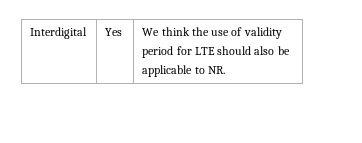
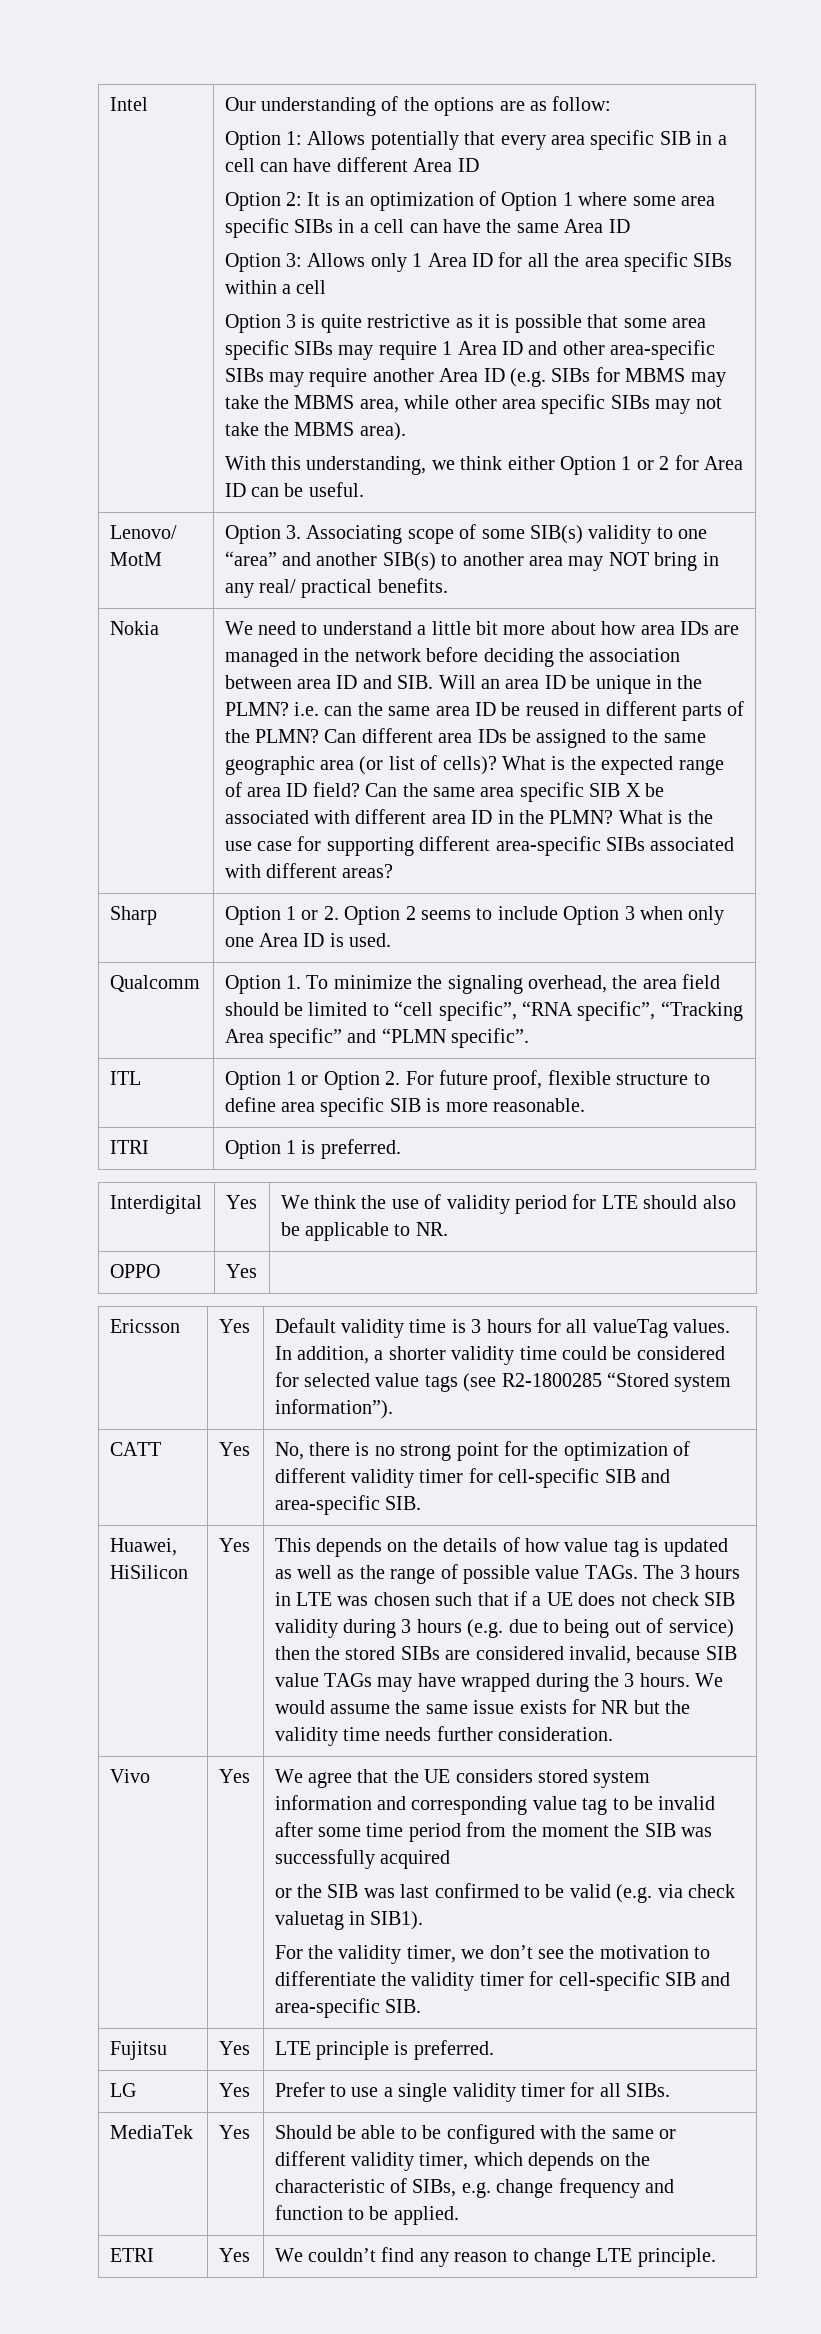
(30, 33) none -> [109,97,148,111] [224,96,612,116] [224,130,727,150] [224,157,479,172] [224,191,715,211] [224,218,630,238] [224,252,733,272] [224,280,327,294] [224,314,706,333] [224,340,716,360] [224,367,726,387] [224,394,722,414] [224,422,406,441] [224,455,743,475] [224,482,364,497] [109,525,177,539] [109,552,162,566] [224,524,708,544] [224,551,719,571] [224,578,448,598] [109,621,159,635] [224,621,740,635] [224,647,681,667] [224,675,703,694] [224,701,745,721] [224,728,706,748] [224,755,724,775] [224,782,664,802] [224,809,713,824] [224,836,735,856] [224,863,394,878] [109,906,157,925] [224,906,725,925] [224,933,392,947] [109,975,200,992] [224,974,721,994] [224,1001,743,1021] [224,1028,530,1048] [109,1071,141,1085] [224,1070,710,1090] [224,1097,585,1117] [109,1140,149,1154] [224,1139,401,1159] Intel | Our understanding of the options are as follow: // Option 1: Allows potentially that every area specific SIB in a cell can have different Area ID // Option 2: It is an optimization of Option 1 where some area specific SIBs in a cell can have the same Area ID // Option 3: Allows only 1 Area ID for all the area specific SIBs within a cell // Option 3 is quite restrictive as it is possible that some area specific SIBs may require 1 Area ID and other area-specific SIBs may require another Area ID (e.g. SIBs for MBMS may take the MBMS area, while other area specific SIBs may not take the MBMS area). // With this understanding, we think either Option 1 or 2 for Area ID can be useful. // Lenovo/ MotM | Option 3. Associating scope of some SIB(s) validity to one “area” and another SIB(s) to another area may NOT bring in any real/ practical benefits. // Nokia | We need to understand a little bit more about how area IDs are managed in the network before deciding the association between area ID and SIB. Will an area ID be unique in the PLMN? i.e. can the same area ID be reused in different parts of the PLMN? Can different area IDs be assigned to the same geographic area (or list of cells)? What is the expected range of area ID field? Can the same area specific SIB X be associated with different area ID in the PLMN? What is the use case for supporting different area-specific SIBs associated with different areas? // Sharp | Option 1 or 2. Option 2 seems to include Option 3 when only one Area ID is used. // Qualcomm | Option 1. To minimize the signaling overhead, the area field should be limited to “cell specific”, “RNA specific”, “Tracking Area specific” and “PLMN specific”. // ITL | Option 1 or Option 2. For future proof, flexible structure to define area specific SIB is more reasonable. // ITRI | Option 1 is preferred. //
(225, 70) none -> [109,1264,160,1278] [225,1264,257,1278] [109,1319,180,1333] [218,1319,250,1333] [274,1318,731,1338] [274,1346,725,1365] [274,1372,732,1392] [274,1399,393,1419] [109,1442,161,1456] [218,1442,250,1456] [274,1441,691,1461] [274,1468,670,1488] [274,1495,421,1515] [109,1538,177,1556] [109,1565,188,1579] [218,1538,250,1552] [274,1537,728,1557] [274,1564,740,1584] [274,1591,736,1606] [274,1618,734,1638] [274,1646,737,1664] [274,1673,724,1692] [274,1699,691,1714] [274,1726,614,1746] [109,1769,150,1783] [218,1769,250,1783] [274,1769,651,1788] [274,1795,716,1815] [274,1822,713,1842] [274,1849,450,1869] [274,1883,735,1903] [274,1911,424,1930] [274,1945,711,1964] [274,1971,731,1991] [274,1998,421,2018] [109,2041,167,2060] [218,2041,250,2055] [274,2040,494,2060] [109,2083,136,2097] [218,2083,250,2097] [274,2082,671,2102] [109,2125,193,2139] [218,2125,250,2139] [274,2124,677,2144] [274,2151,650,2171] [274,2178,674,2198] [274,2205,459,2225] [109,2248,154,2262] [218,2248,250,2262] [274,2247,716,2267] // OPPO | Yes | // Ericsson | Yes | Default validity time is 3 hours for all valueTag values. In addition, a shorter validity time could be considered for selected value tags (see R2-1800285 “Stored system information”). // CATT | Yes | No, there is no strong point for the optimization of different validity timer for cell-specific SIB and area-specific SIB. // Huawei, HiSilicon | Yes | This depends on the details of how value tag is updated as well as the range of possible value TAGs. The 3 hours in LTE was chosen such that if a UE does not check SIB validity during 3 hours (e.g. due to being out of service) then the stored SIBs are considered invalid, because SIB value TAGs may have wrapped during the 3 hours. We would assume the same issue exists for NR but the validity time needs further consideration. // Vivo | Yes | We agree that the UE considers stored system information and corresponding value tag to be invalid after some time period from the moment the SIB was successfully acquired // or the SIB was last confirmed to be valid (e.g. via check valuetag in SIB1). // For the validity timer, we don’t see the motivation to differentiate the validity timer for cell-specific SIB and area-specific SIB. // Fujitsu | Yes | LTE principle is preferred. // LG | Yes | Prefer to use a single validity timer for all SIBs. // MediaTek | Yes | Should be able to be configured with the same or different validity timer, which depends on the characteristic of SIBs, e.g. change frequency and function to be applied. // ETRI | Yes | We couldn’t find any reason to change LTE principle.

